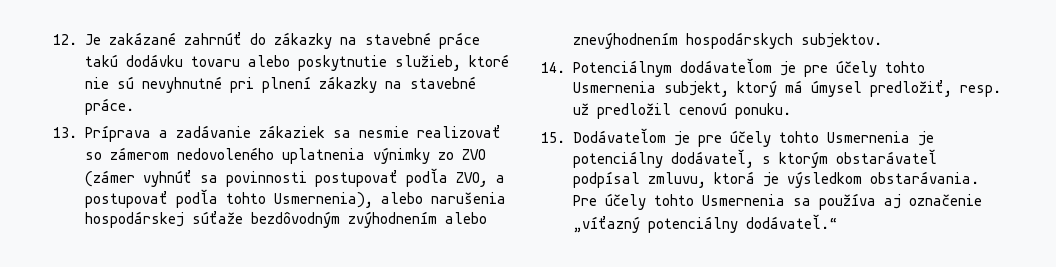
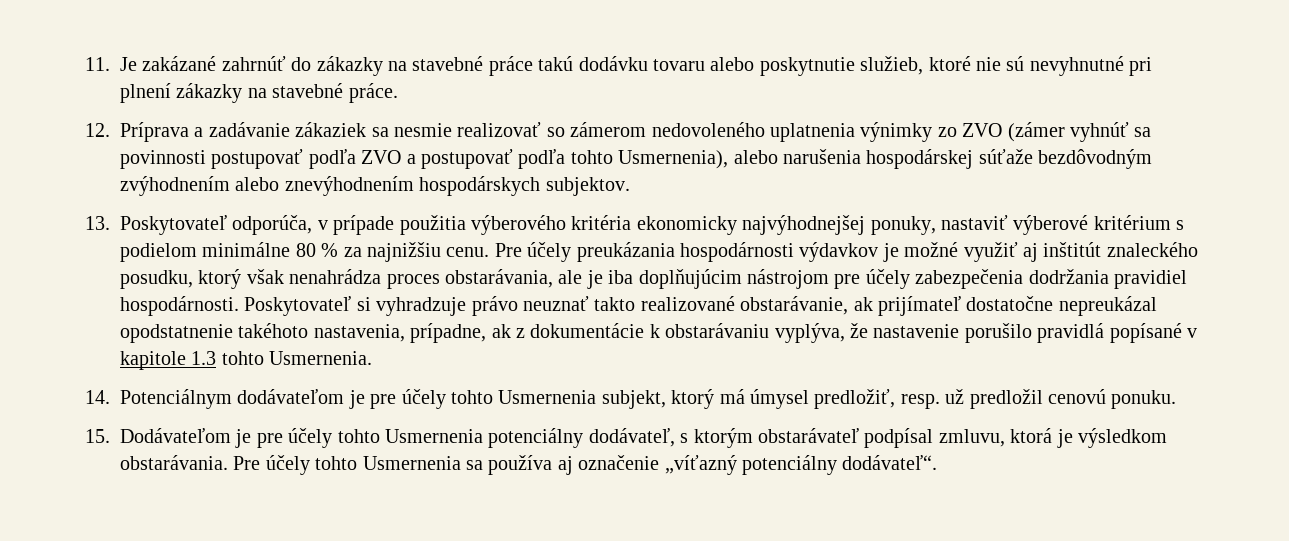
[53,34,77,45] 12. -> [85,57,110,71] 11.
[53,127,77,138] 13. -> [85,123,110,137] 12.
[455,172,488,187] ZVO, -> [361,150,402,164] ZVO
(882, 40) none -> [85,215,1185,235] [120,242,1198,262] [120,269,1187,289] [120,296,1157,316] [120,323,1197,343] [120,351,373,370] // 13. Poskytovateľ odporúča, v prípade použitia výberového kritéria ekonomicky najvýhodnejšej ponuky, nastaviť výberové kritérium s podielom minimálne 80 % za najnižšiu cenu. Pre účely preukázania hospodárnosti výdavkov je možné využiť aj inštitút znaleckého posudku, ktorý však nenahrádza proces obstarávania, ale je iba doplňujúcim nástrojom pre účely zabezpečenia dodržania pravidiel hospodárnosti. Poskytovateľ si vyhradzuje právo neuznať takto realizované obstarávanie, ak prijímateľ dostatočne nepreukázal opodstatnenie takéhoto nastavenia, prípadne, ak z dokumentácie k obstarávaniu vyplýva, že nastavenie porušilo pravidlá popísané v kapitole 1.3 tohto Usmernenia.
[917,131,934,146] je -> (483, 436) none
[745,214,838,229] dodávateľ.“ -> [842,455,938,470] dodávateľ“.

